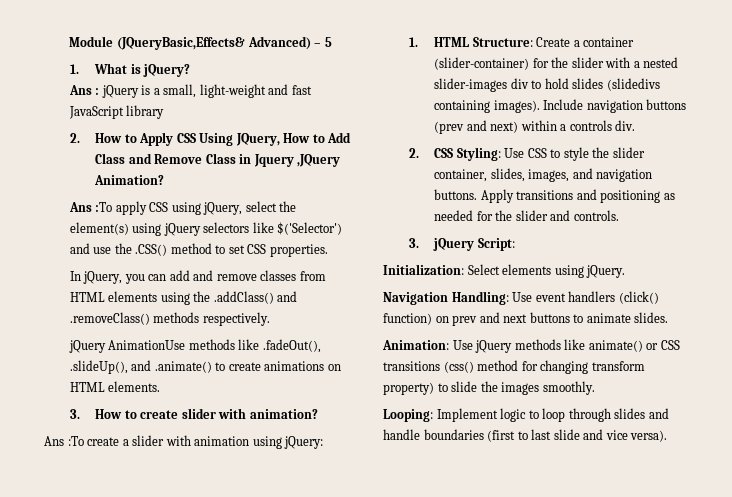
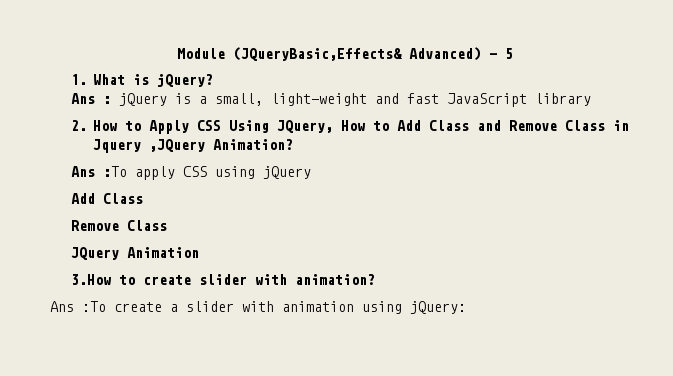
[203,201,297,215] [69,222,343,236] [69,243,328,257] [69,270,326,284] [69,291,298,305] [69,312,270,326] [68,339,321,353] [69,360,341,374] [69,381,161,392] [69,409,123,419] jQuery, select the element(s) using jQuery selectors like $('Selector') and use the .CSS() method to set CSS properties. // In jQuery, you can add and remove classes from HTML elements using the .addClass() and .removeClass() methods respectively. // jQuery AnimationUse methods like .fadeOut(), .slideUp(), and .animate() to create animations on HTML elements. // 3. How -> [262,166,311,179] [70,193,143,204] [70,220,167,231] [70,247,199,260] [70,274,111,285] jQuery // Add Class // Remove Class // JQuery Animation // 3.How
[408,37,635,47] [434,57,679,70] [434,78,660,92] [434,99,687,113] [434,120,636,134] [408,147,645,161] [434,168,653,182] [434,189,675,203] [434,210,619,221] [408,238,515,251] [383,264,626,278] [383,291,659,305] [383,312,669,326] [382,339,680,353] [383,360,645,374] [383,381,595,395] [383,408,669,422] [383,429,668,442] // 1. HTML Structure: Create a container (slider-container) for the slider with a nested slider-images div to hold slides (slidedivs containing images). Include navigation buttons (prev and next) within a controls div. // 2. CSS Styling: Use CSS to style the slider container, slides, images, and navigation buttons. Apply transitions and positioning as needed for the slider and controls. // 3. jQuery Script: // Initialization: Select elements using jQuery. // Navigation Handling: Use event handlers (click() function) on prev and next buttons to animate slides. // Animation: Use jQuery methods like animate() or CSS transitions (css() method for changing transform property) to slide the images smoothly. // Looping: Implement logic to loop through slides and handle boundaries (first to last slide and vice versa). -> (466, 307) none

